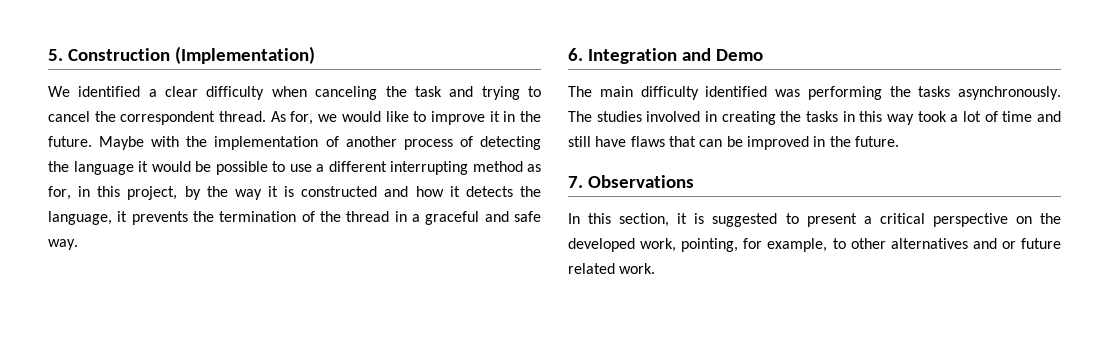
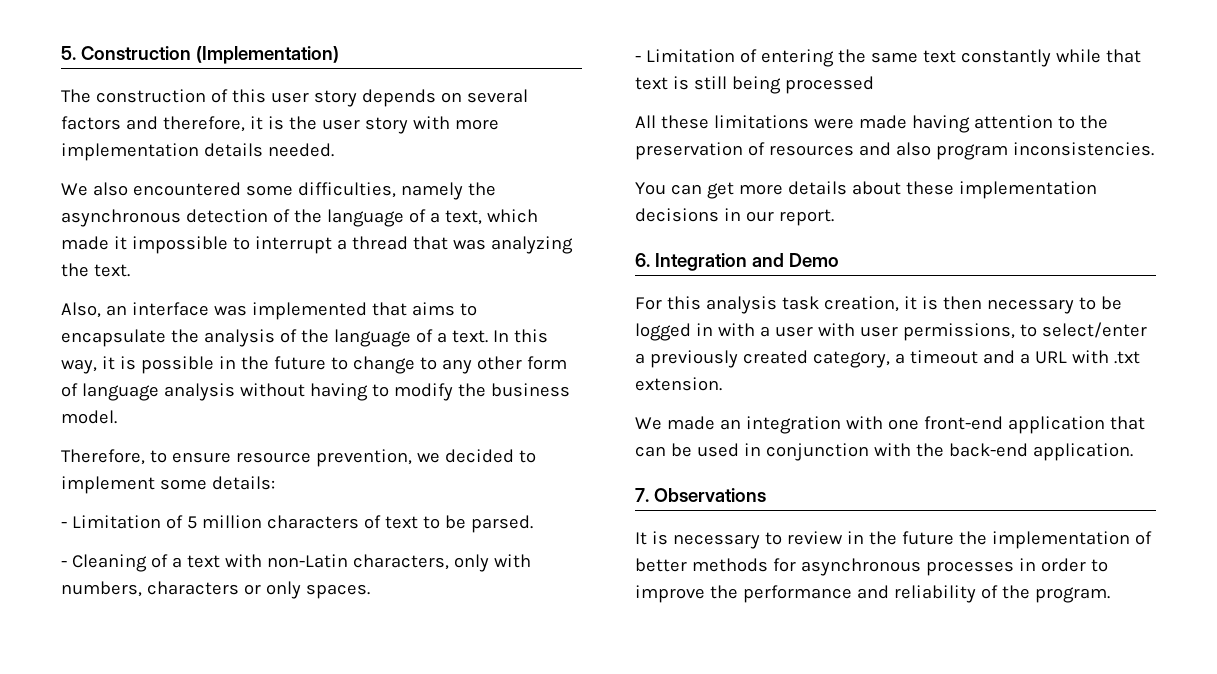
[48,86,542,100] [48,111,541,125] [48,136,541,150] [48,161,541,175] [48,186,541,200] [48,211,541,225] [48,239,78,250] [568,48,763,64] [568,86,1061,100] [568,111,1061,125] [568,136,899,150] [568,175,694,188] [568,213,1061,227] [568,238,1061,252] [568,263,656,274] We identified a clear difficulty when canceling the task and trying to cancel the correspondent thread. As for, we would like to improve it in the future. Maybe with the implementation of another process of detecting the language it would be possible to use a different interrupting method as for, in this project, by the way it is constructed and how it detects the language, it prevents the termination of the thread in a graceful and safe way. // 6. Integration and Demo // The main difficulty identified was performing the tasks asynchronously. The studies involved in creating the tasks in this way took a lot of time and still have flaws that can be improved in the future. // 7. Observations // In this section, it is suggested to present a critical perspective on the developed work, pointing, for example, to other alternatives and or future related work. -> [61,89,528,107] [61,116,499,134] [61,143,334,161] [61,182,496,200] [61,209,538,227] [61,236,573,254] [61,263,130,277] [61,302,477,320] [61,329,548,347] [61,356,567,374] [61,383,570,401] [61,410,117,424] [61,449,536,467] [61,476,275,494] [61,515,533,533] [61,554,531,572] [61,581,370,599] [635,49,1141,67] [635,76,874,94] [635,115,1108,133] [635,142,1154,160] [635,181,1097,199] [635,208,834,226] [635,253,839,271] [635,296,1122,314] [635,322,1147,341] [635,350,1140,368] [635,377,722,391] [635,416,1145,434] [635,443,1133,461] [635,488,766,502] [635,531,1152,549] [635,558,1108,576] [635,585,1110,603] The construction of this user story depends on several factors and therefore, it is the user story with more implementation details needed. // We also encountered some difficulties, namely the asynchronous detection of the language of a text, which made it impossible to interrupt a thread that was analyzing the text. // Also, an interface was implemented that aims to encapsulate the analysis of the language of a text. In this way, it is possible in the future to change to any other form of language analysis without having to modify the business model. // Therefore, to ensure resource prevention, we decided to implement some details: // - Limitation of 5 million characters of text to be parsed. // - Cleaning of a text with non-Latin characters, only with numbers, characters or only spaces. // - Limitation of entering the same text constantly while that text is still being processed // All these limitations were made having attention to the preservation of resources and also program inconsistencies. // You can get more details about these implementation decisions in our report. // 6. Integration and Demo // For this analysis task creation, it is then necessary to be logged in with a user with user permissions, to select/enter a previously created category, a timeout and a URL with .txt extension. // We made an integration with one front-end application that can be used in conjunction with the back-end application. // 7. Observations // It is necessary to review in the future the implementation of better methods for asynchronous processes in order to improve the performance and reliability of the program.

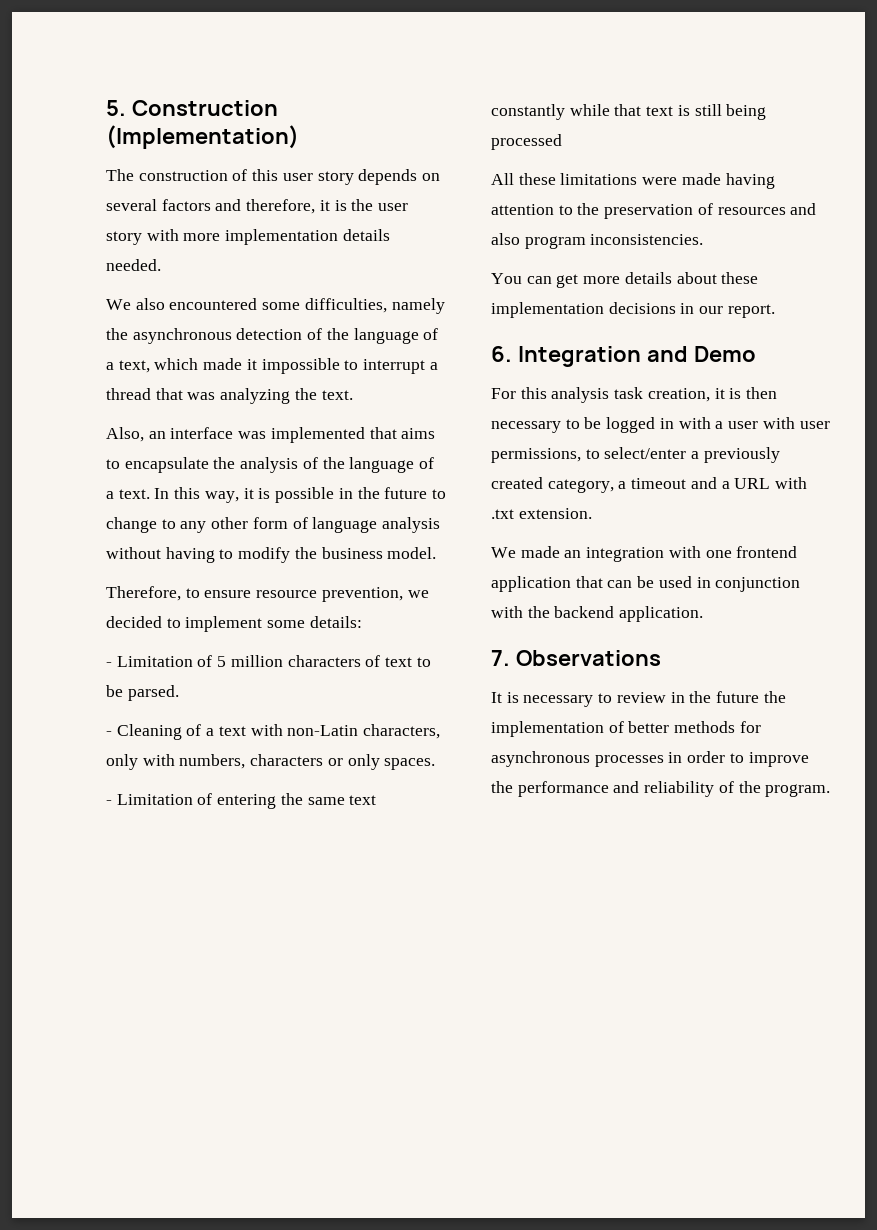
[923,416,1003,430] front-end -> [736,546,798,558] frontend
[948,443,1028,457] back-end -> [554,606,615,618] backend

